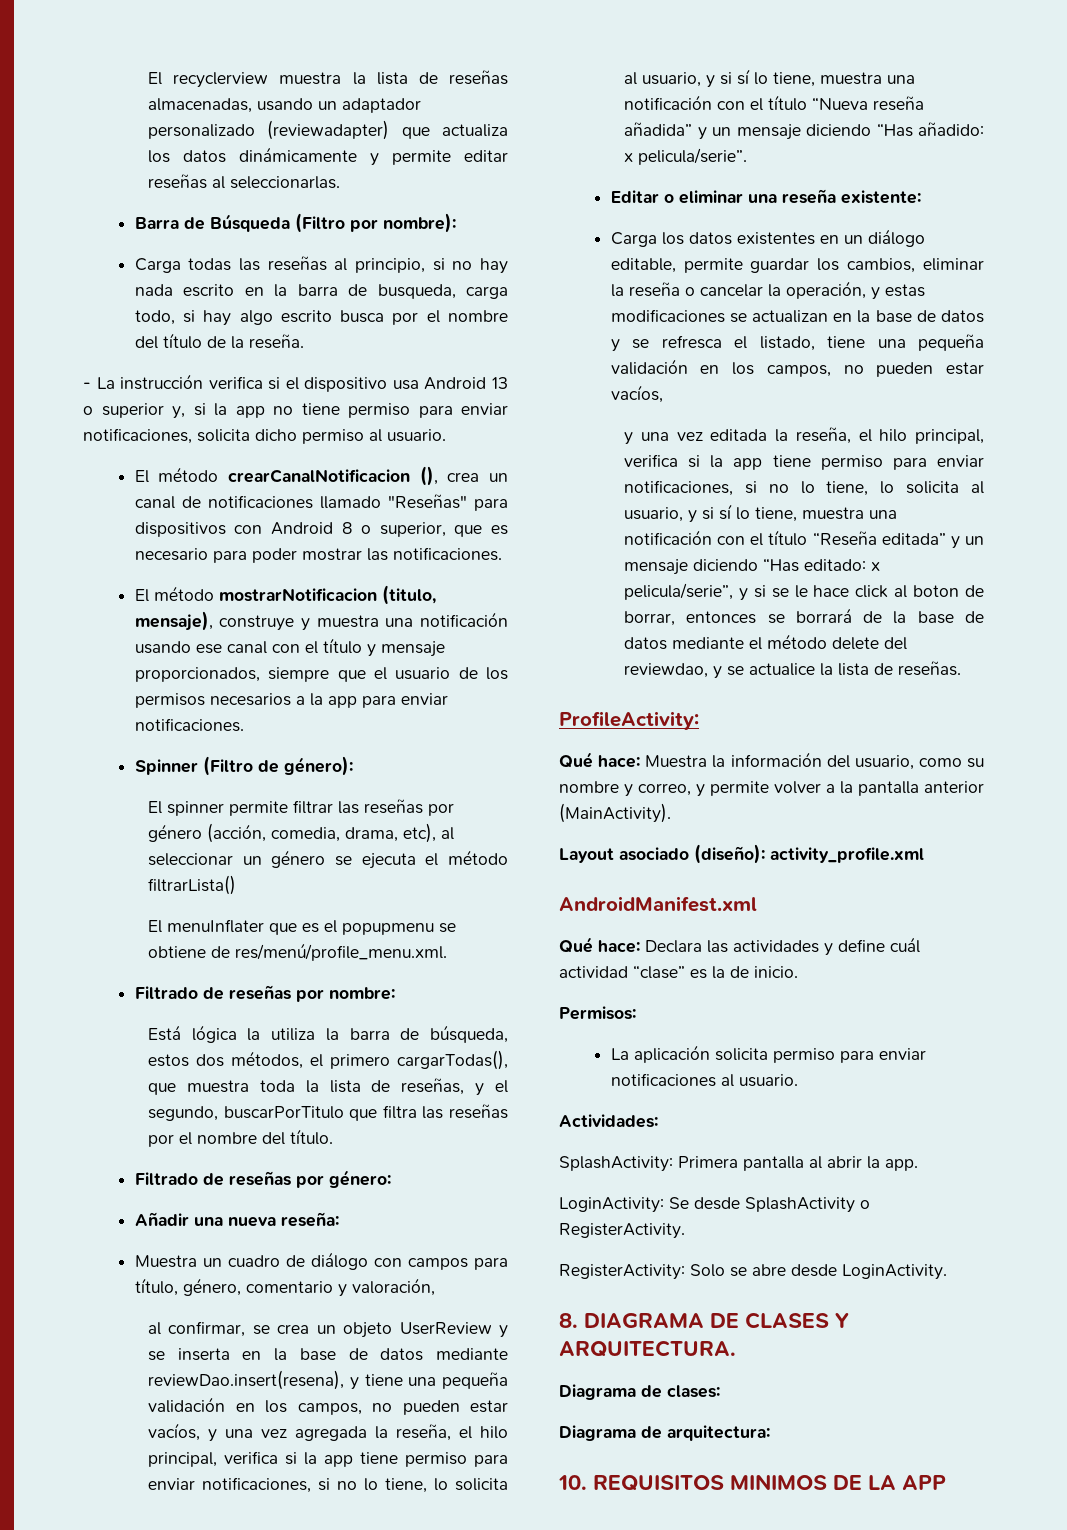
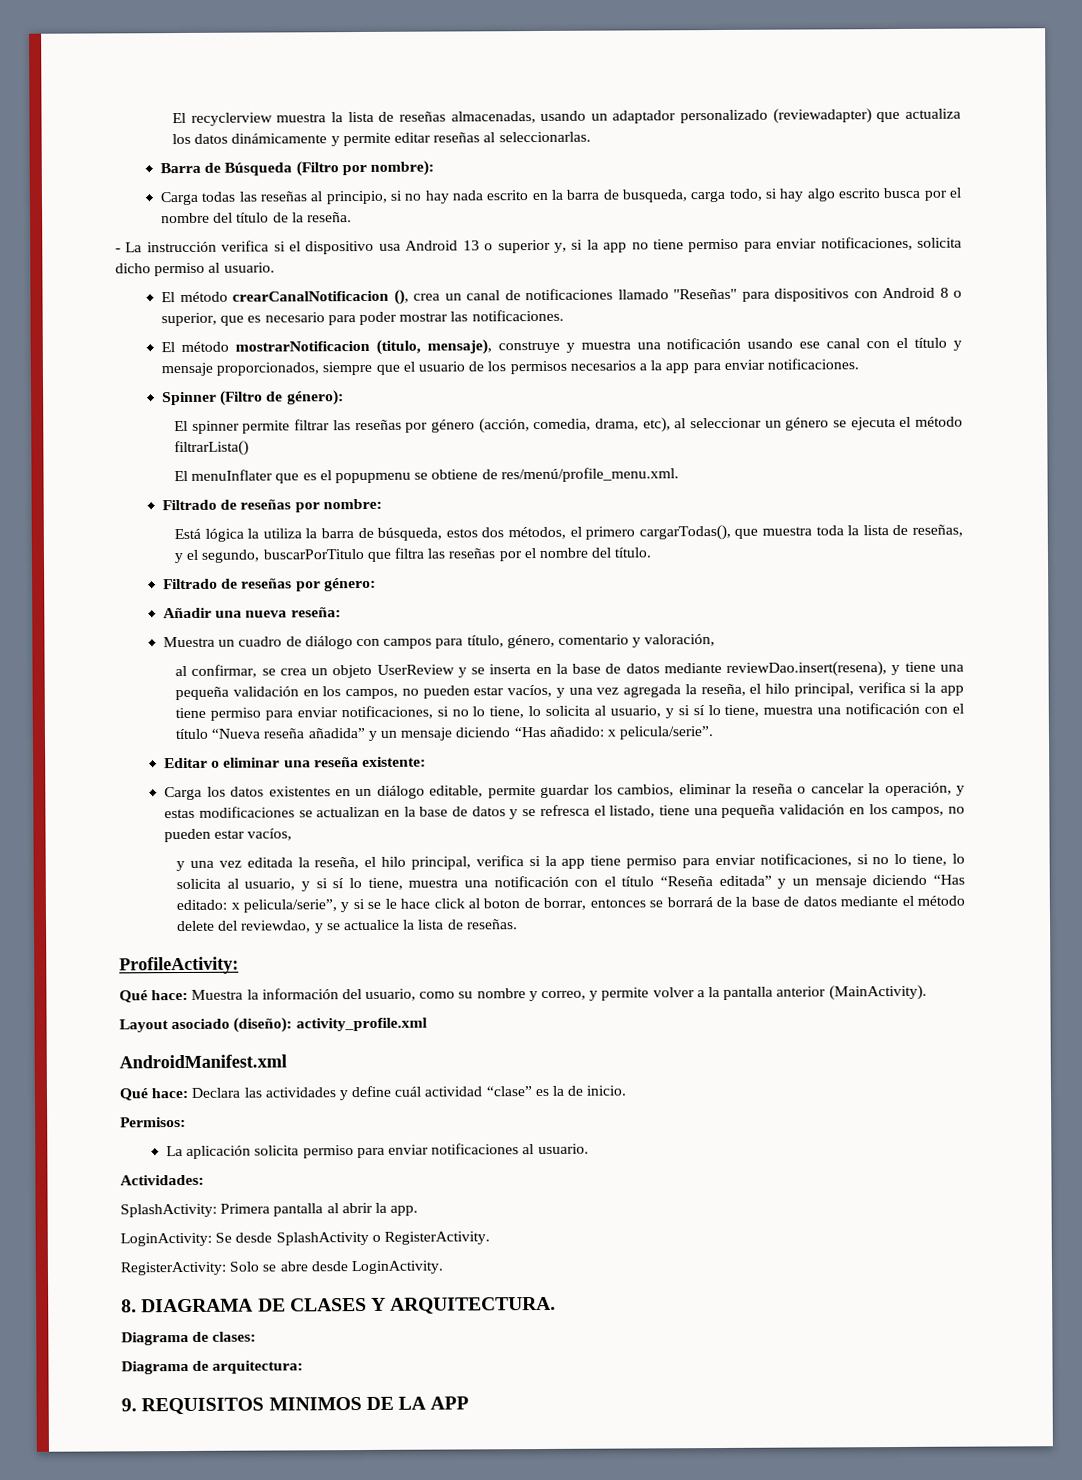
[558,1475,587,1490] 10. -> [121,1398,137,1412] 9.

